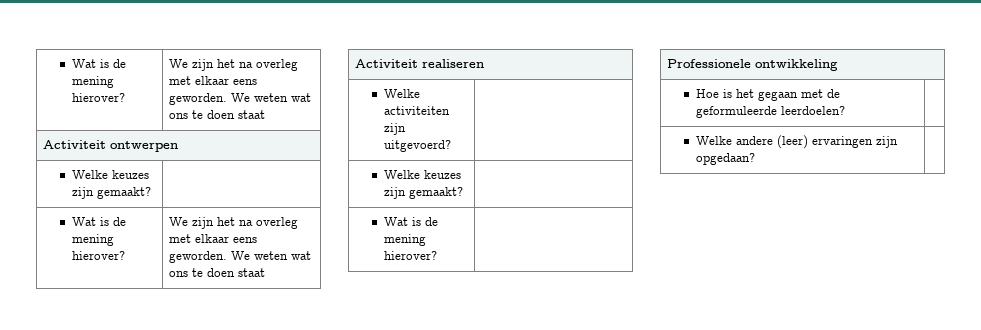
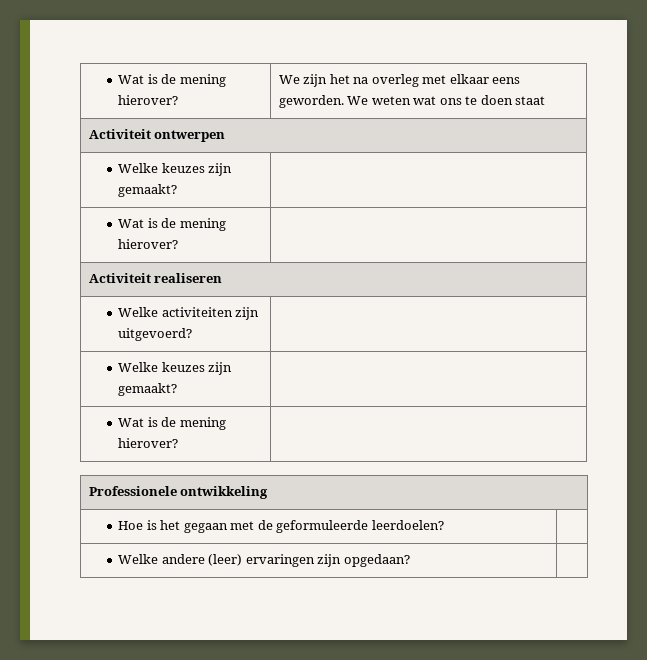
[168,217,298,229] [168,234,257,243] [168,251,311,263] [168,268,265,277] We zijn het na overleg met elkaar eens geworden. We weten wat ons te doen staat -> (179, 244) none

